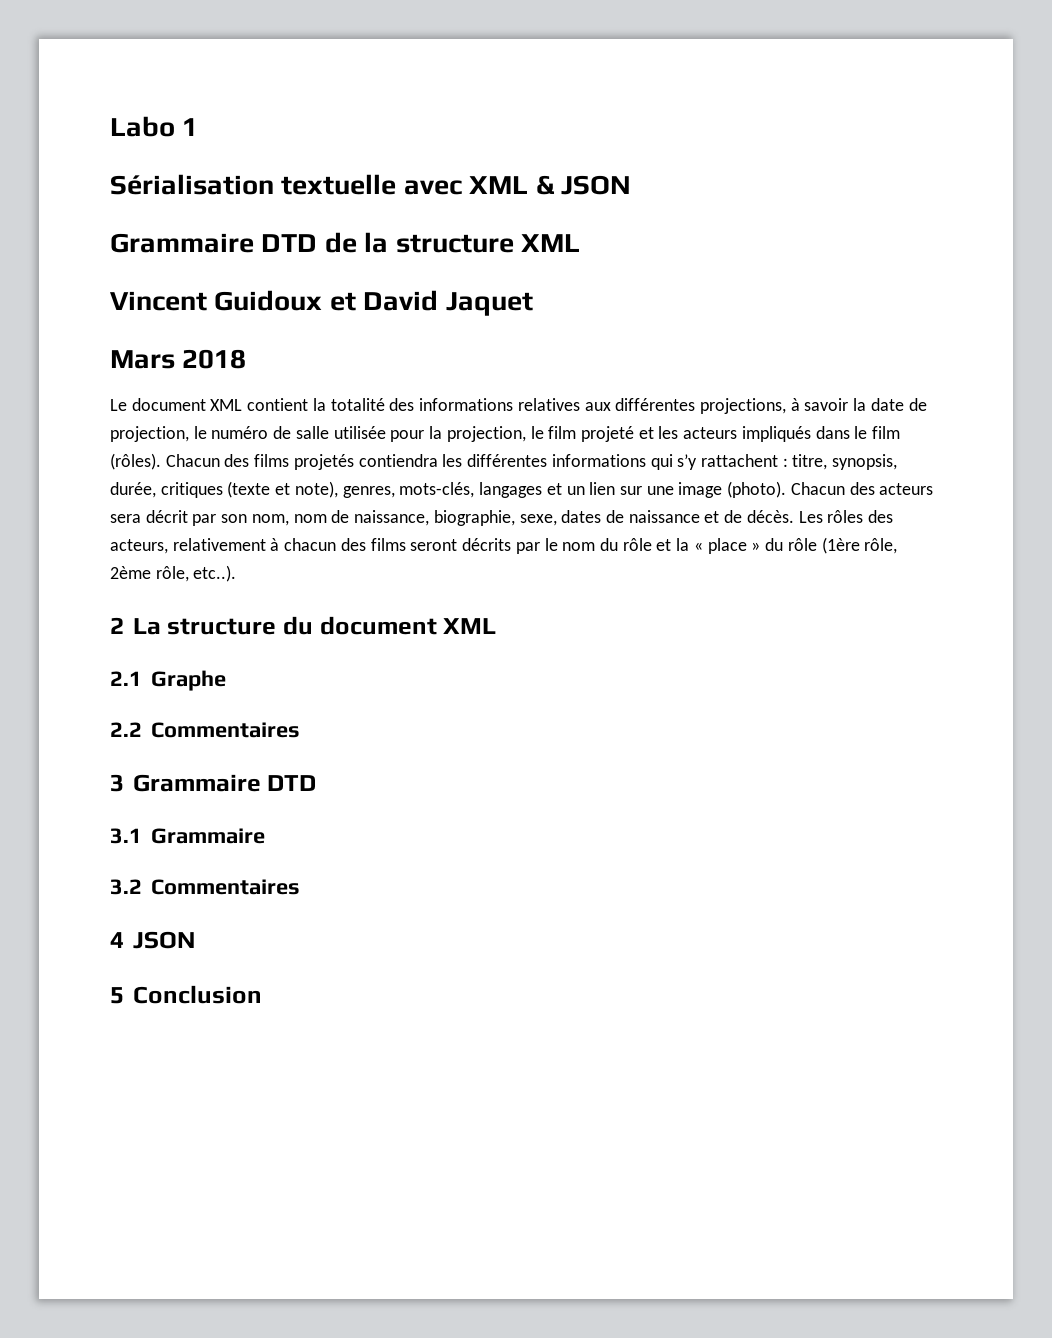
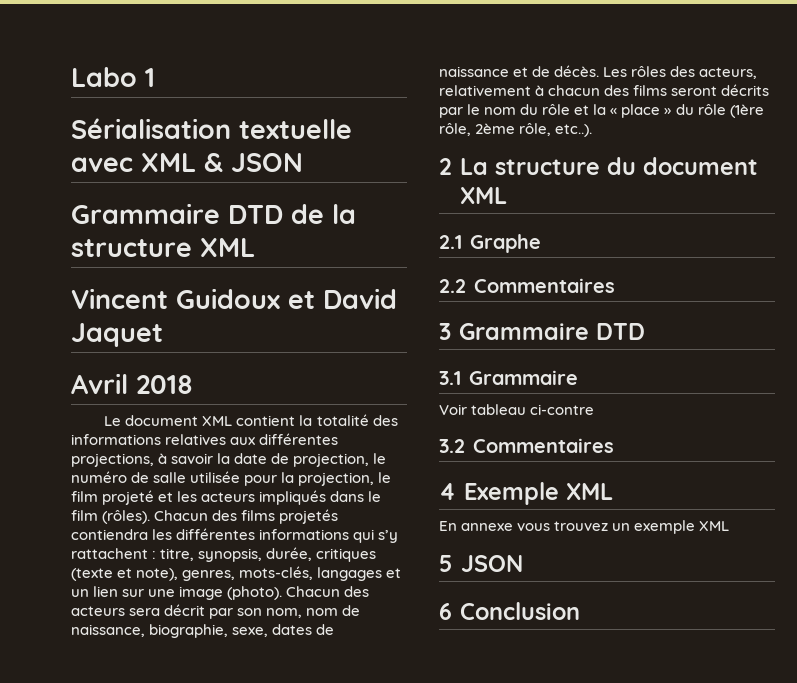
[110,350,175,369] Mars -> [71,373,128,394] Avril
(265, 836) none -> [439,404,595,415] // Voir tableau ci-contre
[132,931,195,949] [110,987,124,1004] JSON // 5 -> [463,482,613,505] [439,520,730,534] [439,555,523,572] [439,603,452,620] Exemple XML // En annexe vous trouvez un exemple XML // 5 JSON // 6

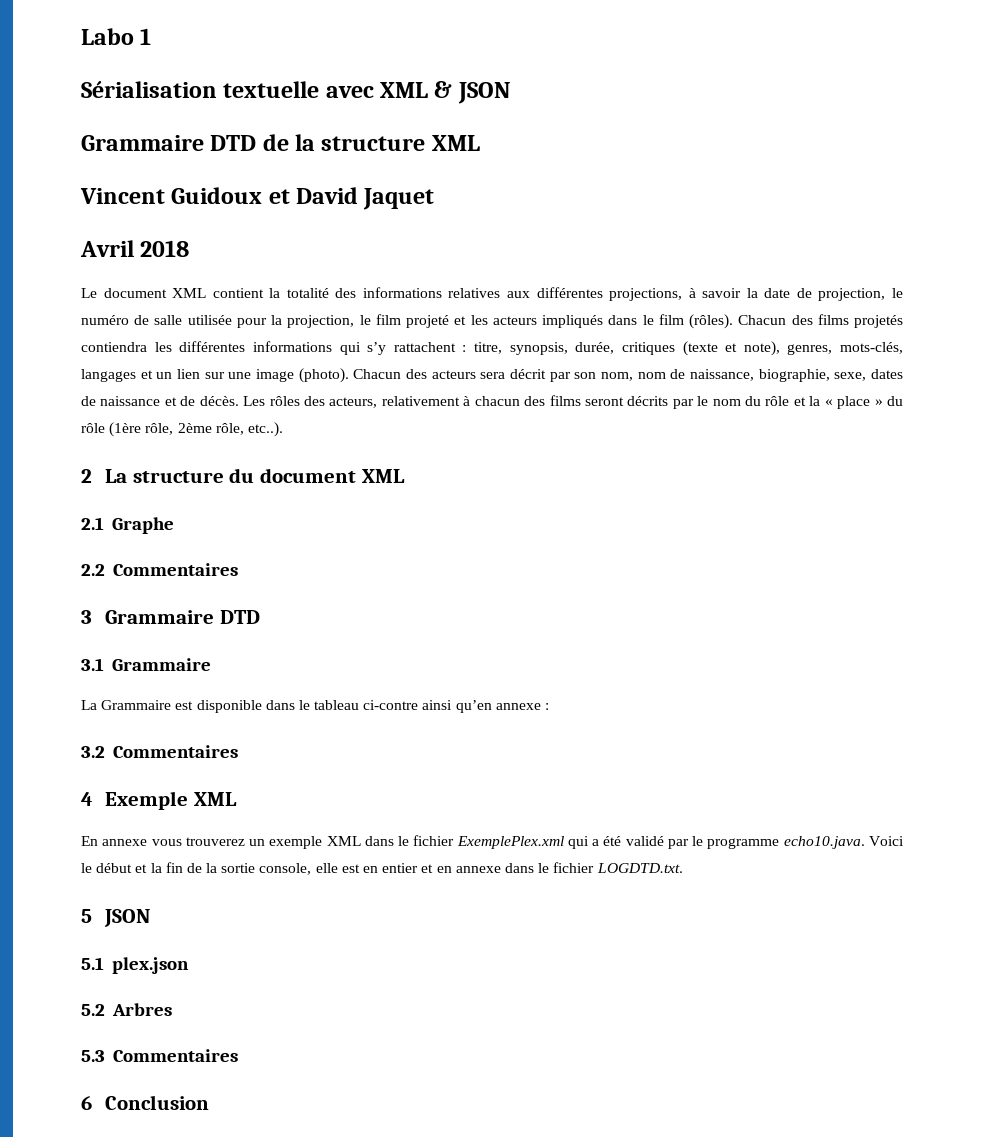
[439,404,595,415] Voir tableau ci-contre -> [81,700,550,713] La Grammaire est disponible dans le tableau ci-contre ainsi qu’en annexe :
[554,521,609,531] trouvez -> [185,837,245,846] trouverez
[439,555,523,572] // 5 JSON -> [364,835,905,849] [81,862,683,875] [81,909,150,927] [81,957,189,974] [81,1003,172,1016] [81,1049,238,1062] dans le fichier ExemplePlex.xml qui a été validé par le programme echo10.java. Voici le début et la fin de la sortie console, elle est en entier et en annexe dans le fichier LOGDTD.txt. // 5 JSON // 5.1 plex.json // 5.2 Arbres // 5.3 Commentaires

